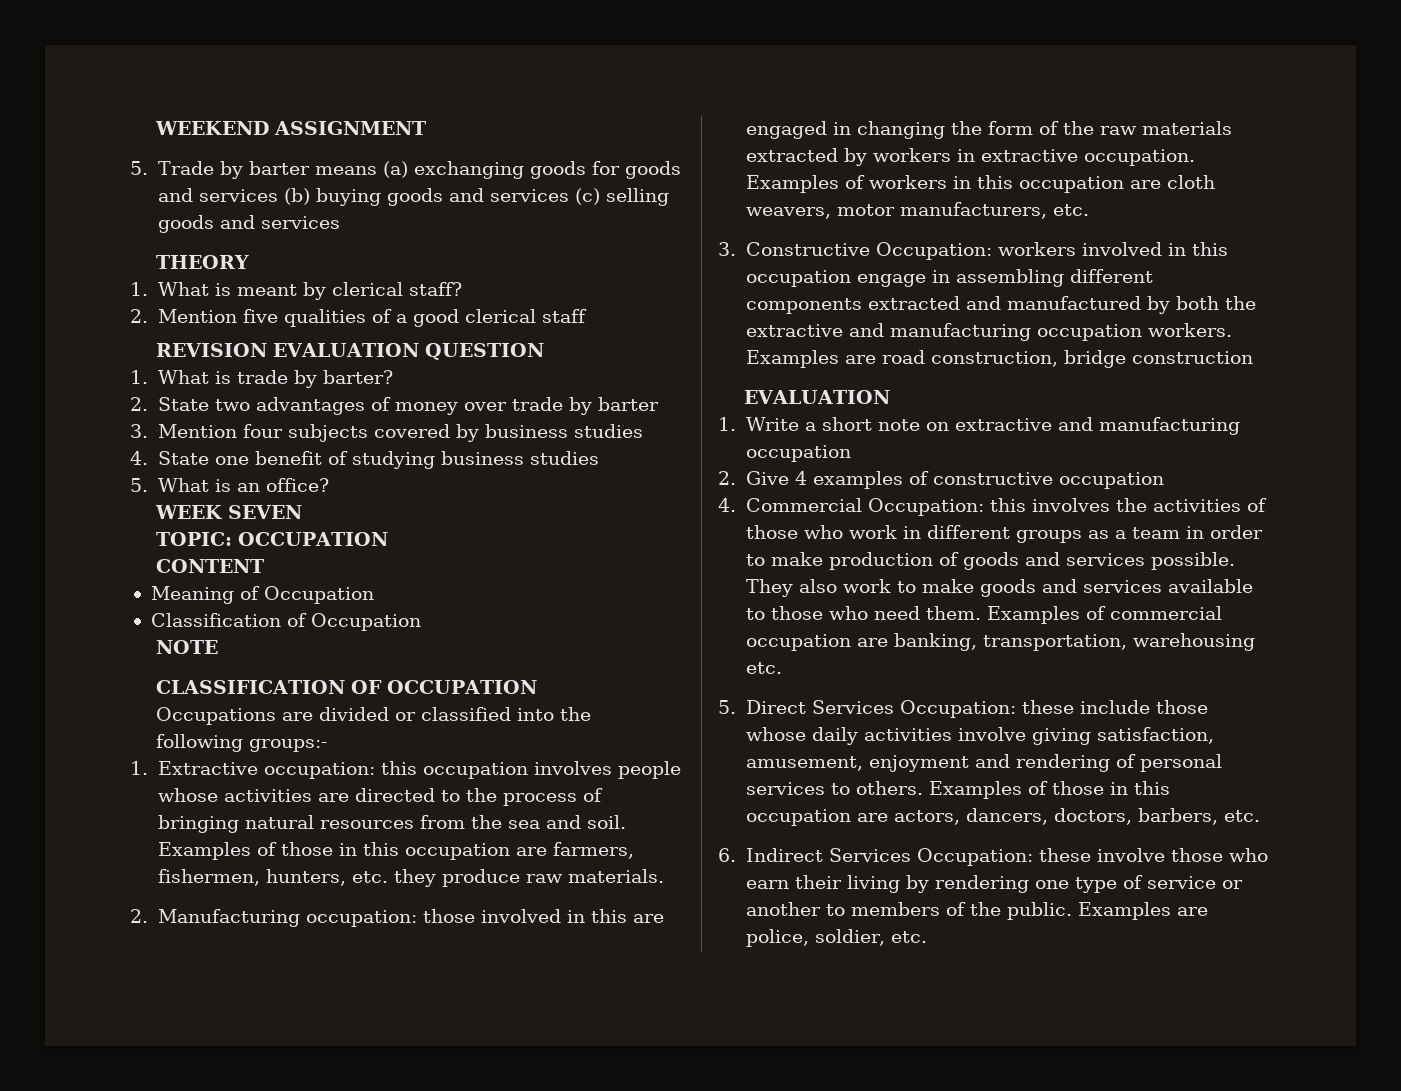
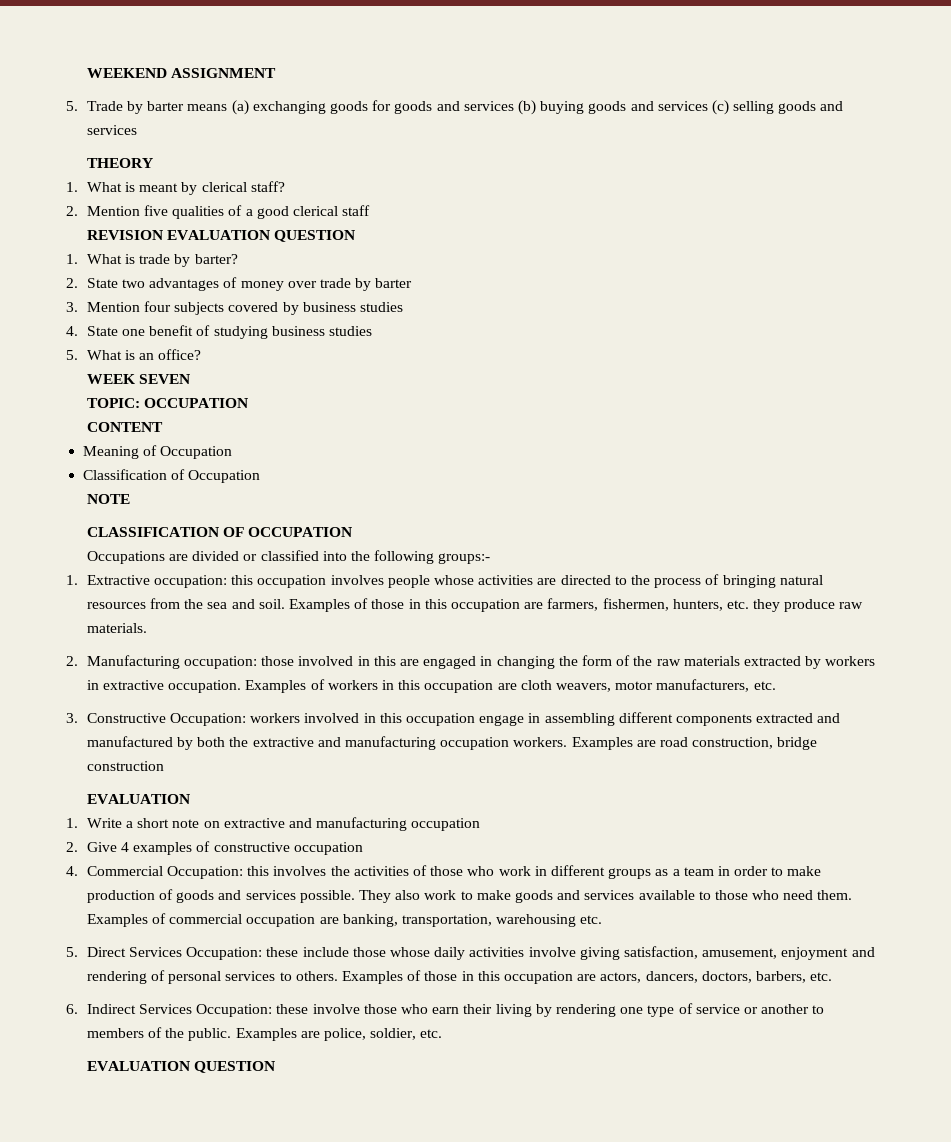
(928, 937) none -> [86,1061,276,1073] // EVALUATION QUESTION

